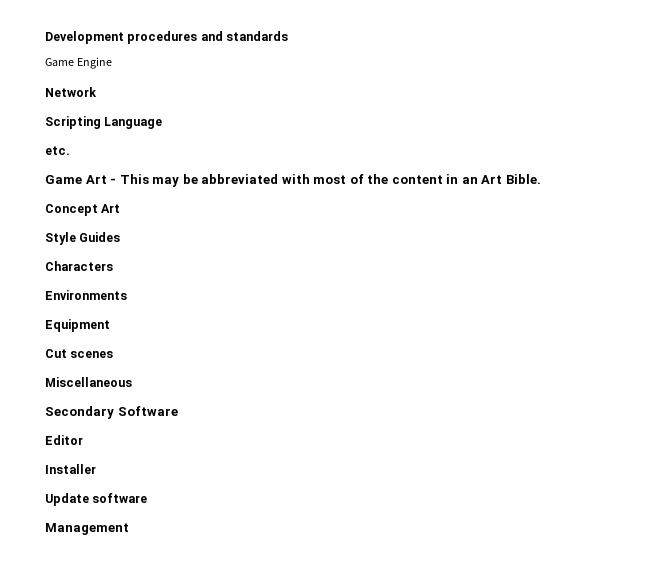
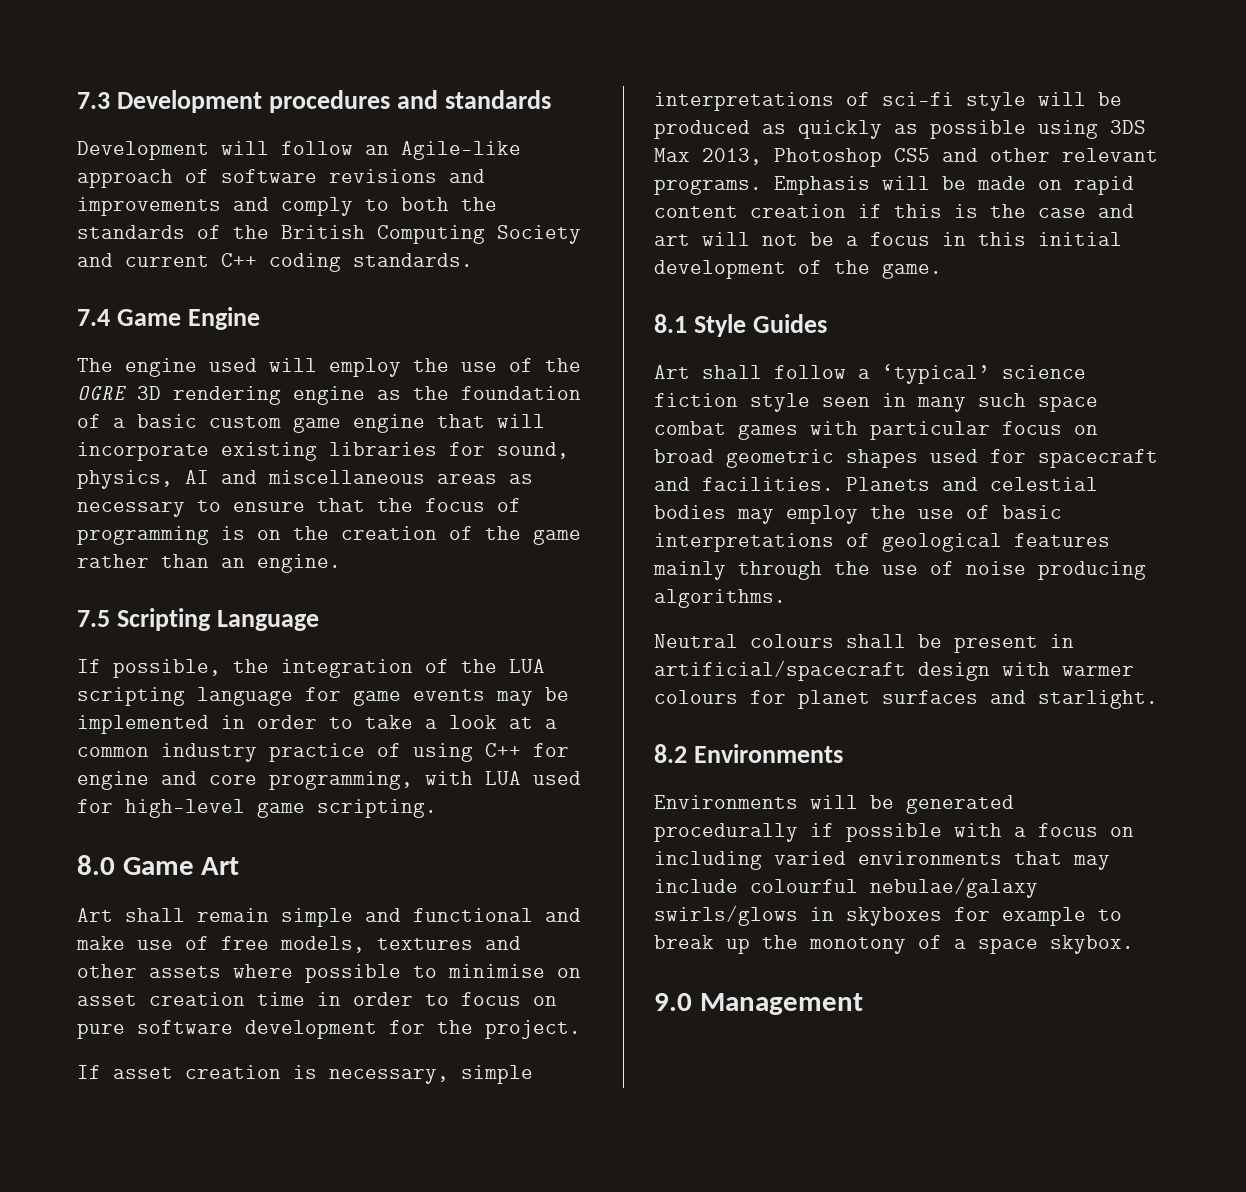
(45, 37) none -> [77,92,110,109] 7.3
[45,57,113,69] [45,87,97,97] [45,116,163,129] [45,146,70,155] [45,174,541,187] [45,204,121,216] [45,232,121,245] [45,261,113,271] [45,290,127,300] [45,319,110,332] [45,349,114,358] [45,377,132,387] [45,406,178,419] [45,435,83,445] [45,464,96,474] [45,493,148,506] Game Engine // Network // Scripting Language // etc. // Game Art - This may be abbreviated with most of the content in an Art Bible. // Concept Art // Style Guides // Characters // Environments // Equipment // Cut scenes // Miscellaneous // Secondary Software // Editor // Installer // Update software // -> [77,141,521,160] [77,169,485,188] [77,197,497,216] [77,225,581,244] [77,253,473,272] [77,307,260,330] [77,358,581,377] [77,386,581,405] [77,414,545,433] [77,442,569,461] [77,470,533,489] [77,498,521,517] [77,526,581,545] [77,554,341,573] [77,608,319,631] [77,659,545,678] [77,687,569,706] [77,715,557,734] [77,743,569,762] [77,771,581,790] [77,799,437,818] [77,855,240,875] [77,908,581,927] [76,936,521,953] [77,964,581,983] [77,992,557,1006] [77,1020,581,1039] [77,1065,533,1084] [654,92,1122,111] [654,120,1146,139] [654,148,1158,167] [654,176,1134,195] [654,204,1134,218] [654,232,1122,246] [654,260,942,279] [654,314,827,337] [654,364,1086,384] [654,393,1098,412] [654,421,1098,440] [654,449,1158,468] [654,477,1098,491] [654,505,1062,524] [654,533,1110,552] [653,561,1146,580] [654,589,786,608] [654,634,1074,653] [654,660,1134,681] [654,690,1158,709] [654,744,843,763] [654,795,1014,814] [654,823,1134,842] [654,851,1110,870] [654,877,1038,898] [654,905,1122,926] [654,935,1134,954] [654,993,692,1011] Development will follow an Agile-like approach of software revisions and improvements and comply to both the standards of the British Computing Society and current C++ coding standards. // 7.4 Game Engine // The engine used will employ the use of the OGRE 3D rendering engine as the foundation of a basic custom game engine that will incorporate existing libraries for sound, physics, AI and miscellaneous areas as necessary to ensure that the focus of programming is on the creation of the game rather than an engine. // 7.5 Scripting Language // If possible, the integration of the LUA scripting language for game events may be implemented in order to take a look at a common industry practice of using C++ for engine and core programming, with LUA used for high-level game scripting. // 8.0 Game Art // Art shall remain simple and functional and make use of free models, textures and other assets where possible to minimise on asset creation time in order to focus on pure software development for the project. // If asset creation is necessary, simple interpretations of sci-fi style will be produced as quickly as possible using 3DS Max 2013, Photoshop CS5 and other relevant programs. Emphasis will be made on rapid content creation if this is the case and art will not be a focus in this initial development of the game. // 8.1 Style Guides // Art shall follow a ‘typical’ science fiction style seen in many such space combat games with particular focus on broad geometric shapes used for spacecraft and facilities. Planets and celestial bodies may employ the use of basic interpretations of geological features mainly through the use of noise producing algorithms. // Neutral colours shall be present in artificial/spacecraft design with warmer colours for planet surfaces and starlight. // 8.2 Environments // Environments will be generated procedurally if possible with a focus on including varied environments that may include colourful nebulae/galaxy swirls/glows in skyboxes for example to break up the monotony of a space skybox. // 9.0

